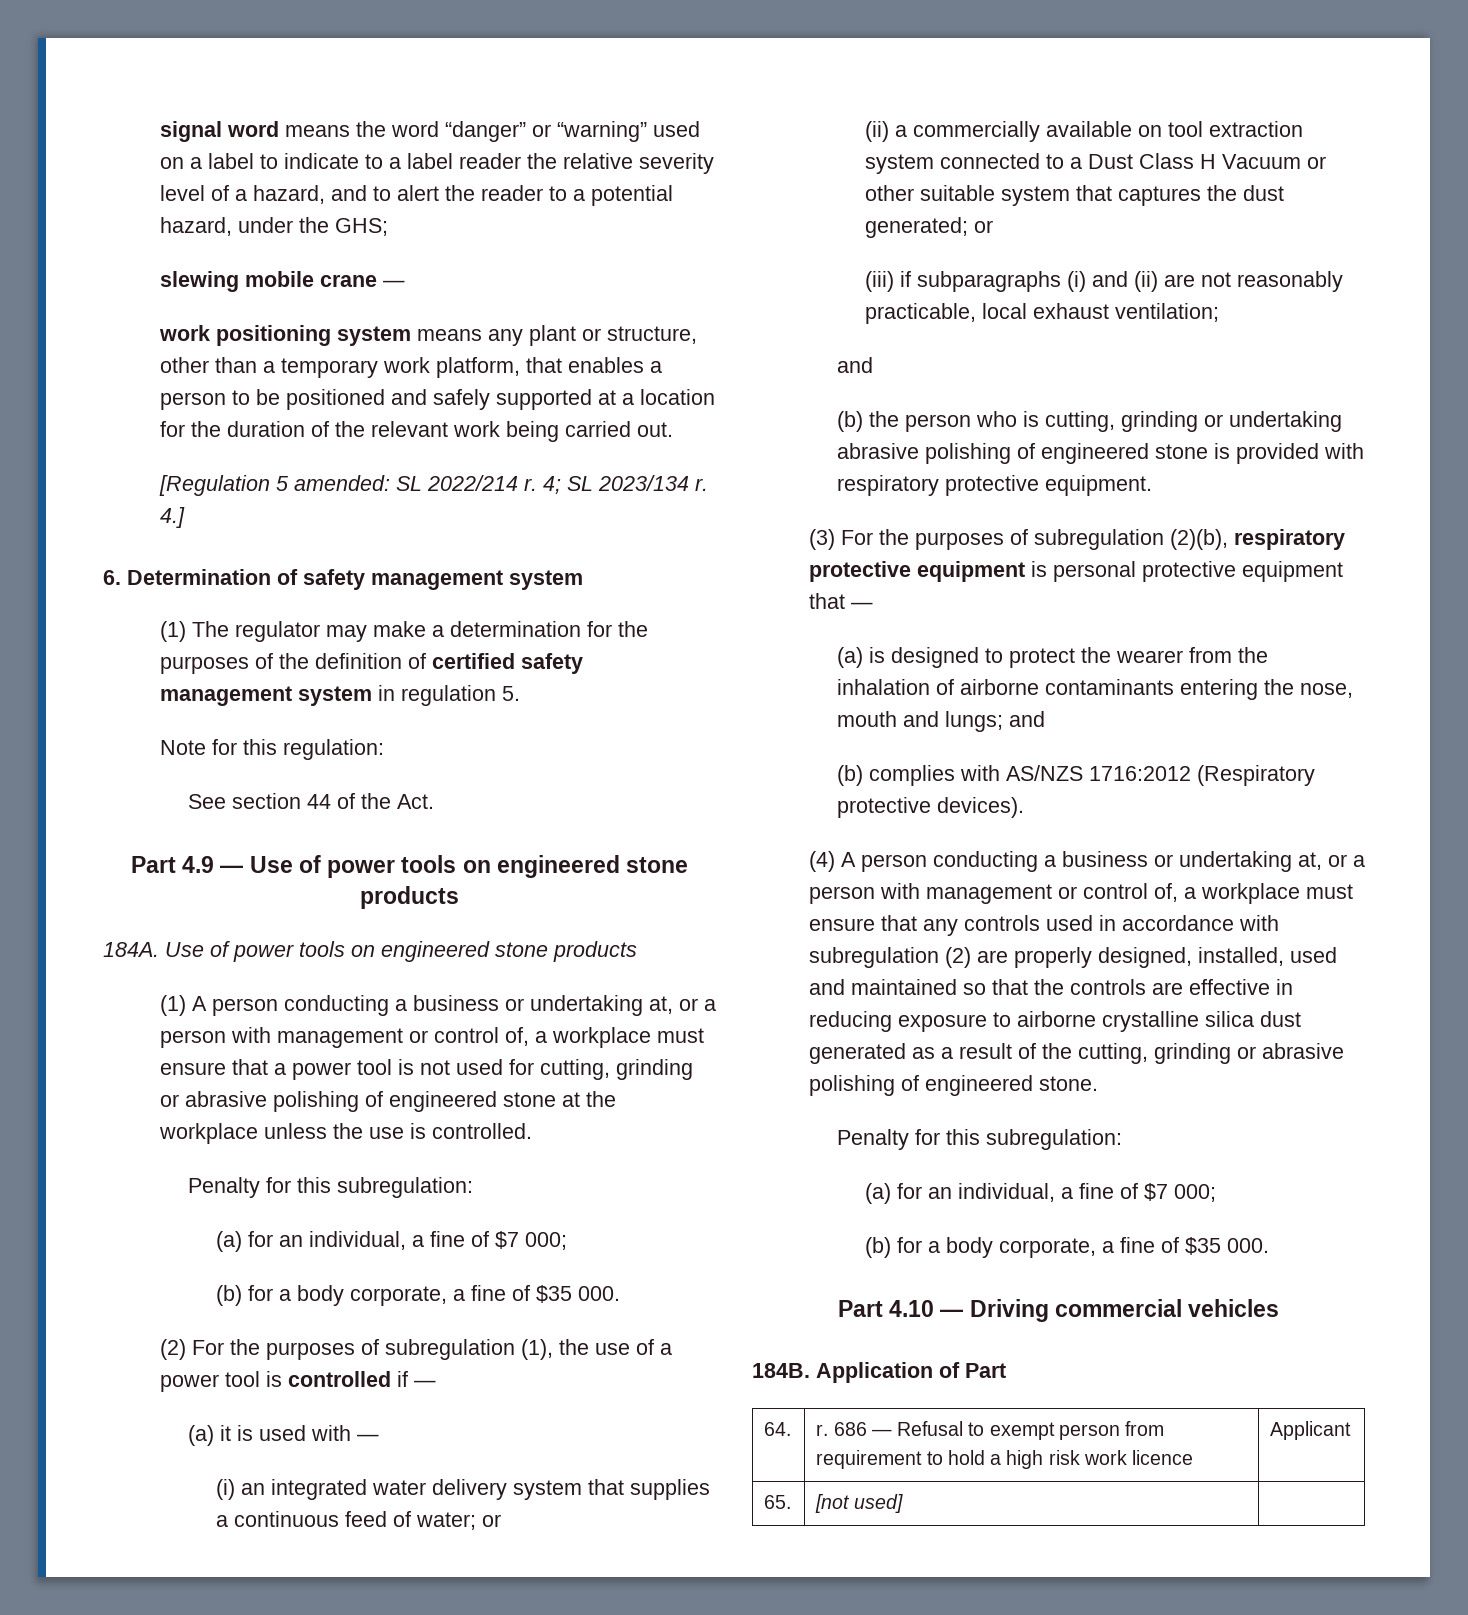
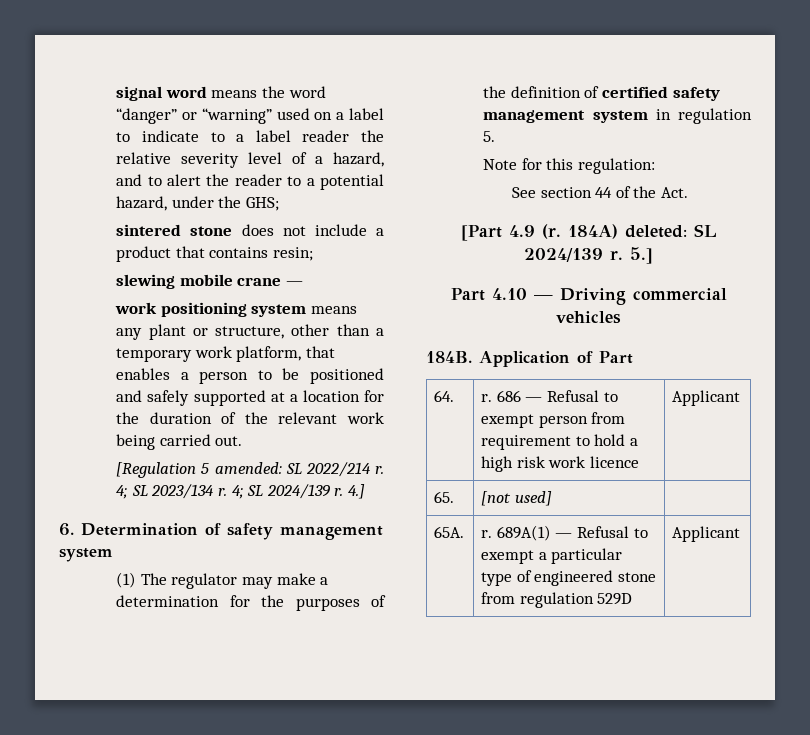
(388, 227) none -> [116,224,384,236] [116,246,314,262] // sintered stone does not include a product that contains resin;
(708, 484) none -> [231,484,344,499] 4; SL 2024/139 r.
[131,855,688,878] [360,886,459,909] [103,941,637,962] [159,995,716,1016] [159,1027,704,1048] [159,1059,693,1080] [159,1091,616,1112] [158,1123,532,1144] [187,1177,473,1198] [216,1231,568,1252] [216,1285,621,1306] [159,1339,672,1360] [159,1371,436,1392] [187,1425,379,1446] [216,1479,711,1500] [216,1511,502,1530] [865,121,1304,142] [865,153,1327,174] [865,185,1285,206] [865,217,994,238] [865,271,1344,292] [865,303,1220,324] [836,357,873,373] [836,411,1342,432] [836,443,1364,464] [836,475,1152,496] [808,529,1345,550] [808,561,1343,582] [808,593,873,609] [836,647,1268,668] [836,679,1353,700] [836,711,1045,732] [836,765,1315,786] [836,797,1024,818] [808,851,1365,872] [808,883,1353,904] [808,915,1279,936] [808,947,1337,968] [808,979,1293,995] [808,1011,1301,1032] [808,1043,1344,1064] [808,1075,1098,1096] [836,1129,1122,1150] [865,1183,1217,1204] [865,1237,1270,1258] Part 4.9 — Use of power tools on engineered stone products // 184A. Use of power tools on engineered stone products // (1) A person conducting a business or undertaking at, or a person with management or control of, a workplace must ensure that a power tool is not used for cutting, grinding or abrasive polishing of engineered stone at the workplace unless the use is controlled. // Penalty for this subregulation: // (a) for an individual, a fine of $7 000; // (b) for a body corporate, a fine of $35 000. // (2) For the purposes of subregulation (1), the use of a power tool is controlled if — // (a) it is used with — // (i) an integrated water delivery system that supplies a continuous feed of water; or // (ii) a commercially available on tool extraction system connected to a Dust Class H Vacuum or other suitable system that captures the dust generated; or // (iii) if subparagraphs (i) and (ii) are not reasonably practicable, local exhaust ventilation; // and // (b) the person who is cutting, grinding or undertaking abrasive polishing of engineered stone is provided with respiratory protective equipment. // (3) For the purposes of subregulation (2)(b), respiratory protective equipment is personal protective equipment that — // (a) is designed to protect the wearer from the inhalation of airborne contaminants entering the nose, mouth and lungs; and // (b) complies with AS/NZS 1716:2012 (Respiratory protective devices). // (4) A person conducting a business or undertaking at, or a person with management or control of, a workplace must ensure that any controls used in accordance with subregulation (2) are properly designed, installed, used and maintained so that the controls are effective in reducing exposure to airborne crystalline silica dust generated as a result of the cutting, grinding or abrasive polishing of engineered stone. // Penalty for this subregulation: // (a) for an individual, a fine of $7 000; // (b) for a body corporate, a fine of $35 000. -> [460,224,717,241] [524,247,653,264] [Part 4.9 (r. 184A) deleted: SL 2024/139 r. 5.]
(903, 1503) none -> [434,526,465,538] [481,525,648,541] [481,548,623,564] [481,570,657,586] [481,592,633,608] [672,526,741,542] // 65A. | r. 689A(1) — Refusal to exempt a particular type of engineered stone from regulation 529D | Applicant

